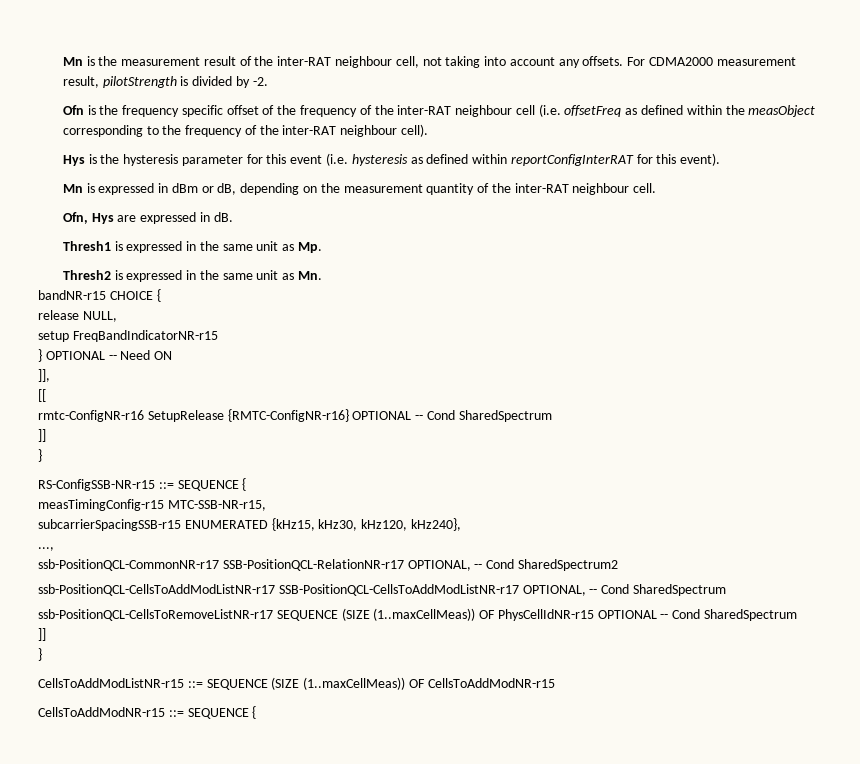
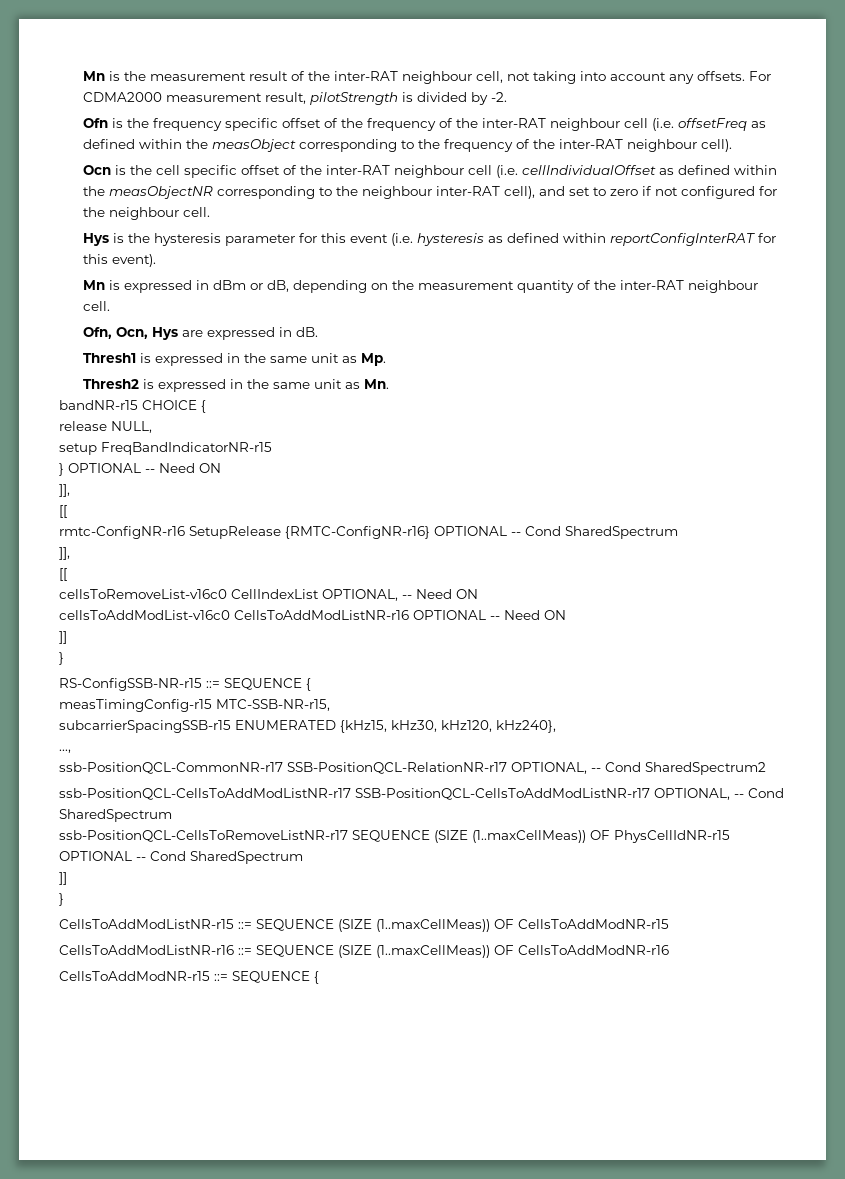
(428, 130) none -> [82,165,777,178] [82,186,777,199] [82,207,210,220] // Ocn is the cell specific offset of the inter-RAT neighbour cell (i.e. cellIndividualOffset as defined within the measObjectNR corresponding to the neighbour inter-RAT cell), and set to zero if not configured for the neighbour cell.
(88, 218) none -> [115,327,148,339] Ocn,
(552, 416) none -> [59,547,70,560] [59,568,67,581] [59,589,478,601] [59,610,566,620] // ]], // [[ // cellsToRemoveList-v16c0 CellIndexList OPTIONAL, -- Need ON // cellsToAddModList-v16c0 CellsToAddModListNR-r16 OPTIONAL -- Need ON
(555, 683) none -> [59,945,669,958] // CellsToAddModListNR-r16 ::= SEQUENCE (SIZE (1..maxCellMeas)) OF CellsToAddModNR-r16

